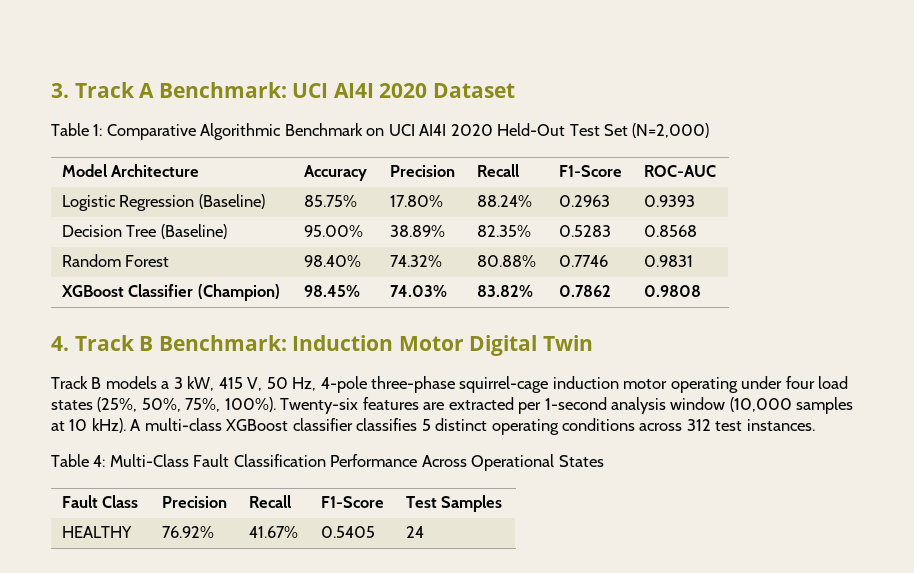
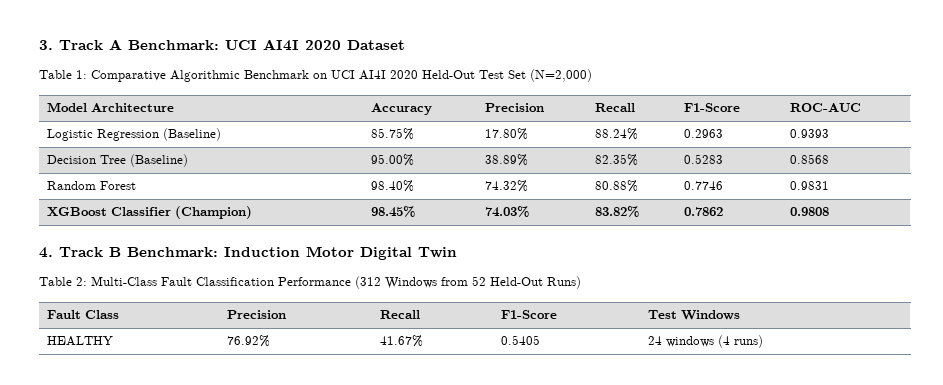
[51,376,849,393] [51,397,854,414] [51,418,815,435] [51,454,106,467] // Track B models a 3 kW, 415 V, 50 Hz, 4-pole three-phase squirrel-cage induction motor operating under four load states (25%, 50%, 75%, 100%). Twenty-six features are extracted per 1-second analysis window (10,000 samples at 10 kHz). A multi-class XGBoost classifier classifies 5 distinct operating conditions across 312 test instances. // Table 4: -> [39,277,87,286] // Table 2:
[421,454,604,471] Across Operational States -> [355,276,581,289] (312 Windows from 52 Held-Out Runs)
[441,495,503,512] Samples -> [680,310,740,320] Windows
(424, 532) none -> [665,335,763,348] windows (4 runs)

